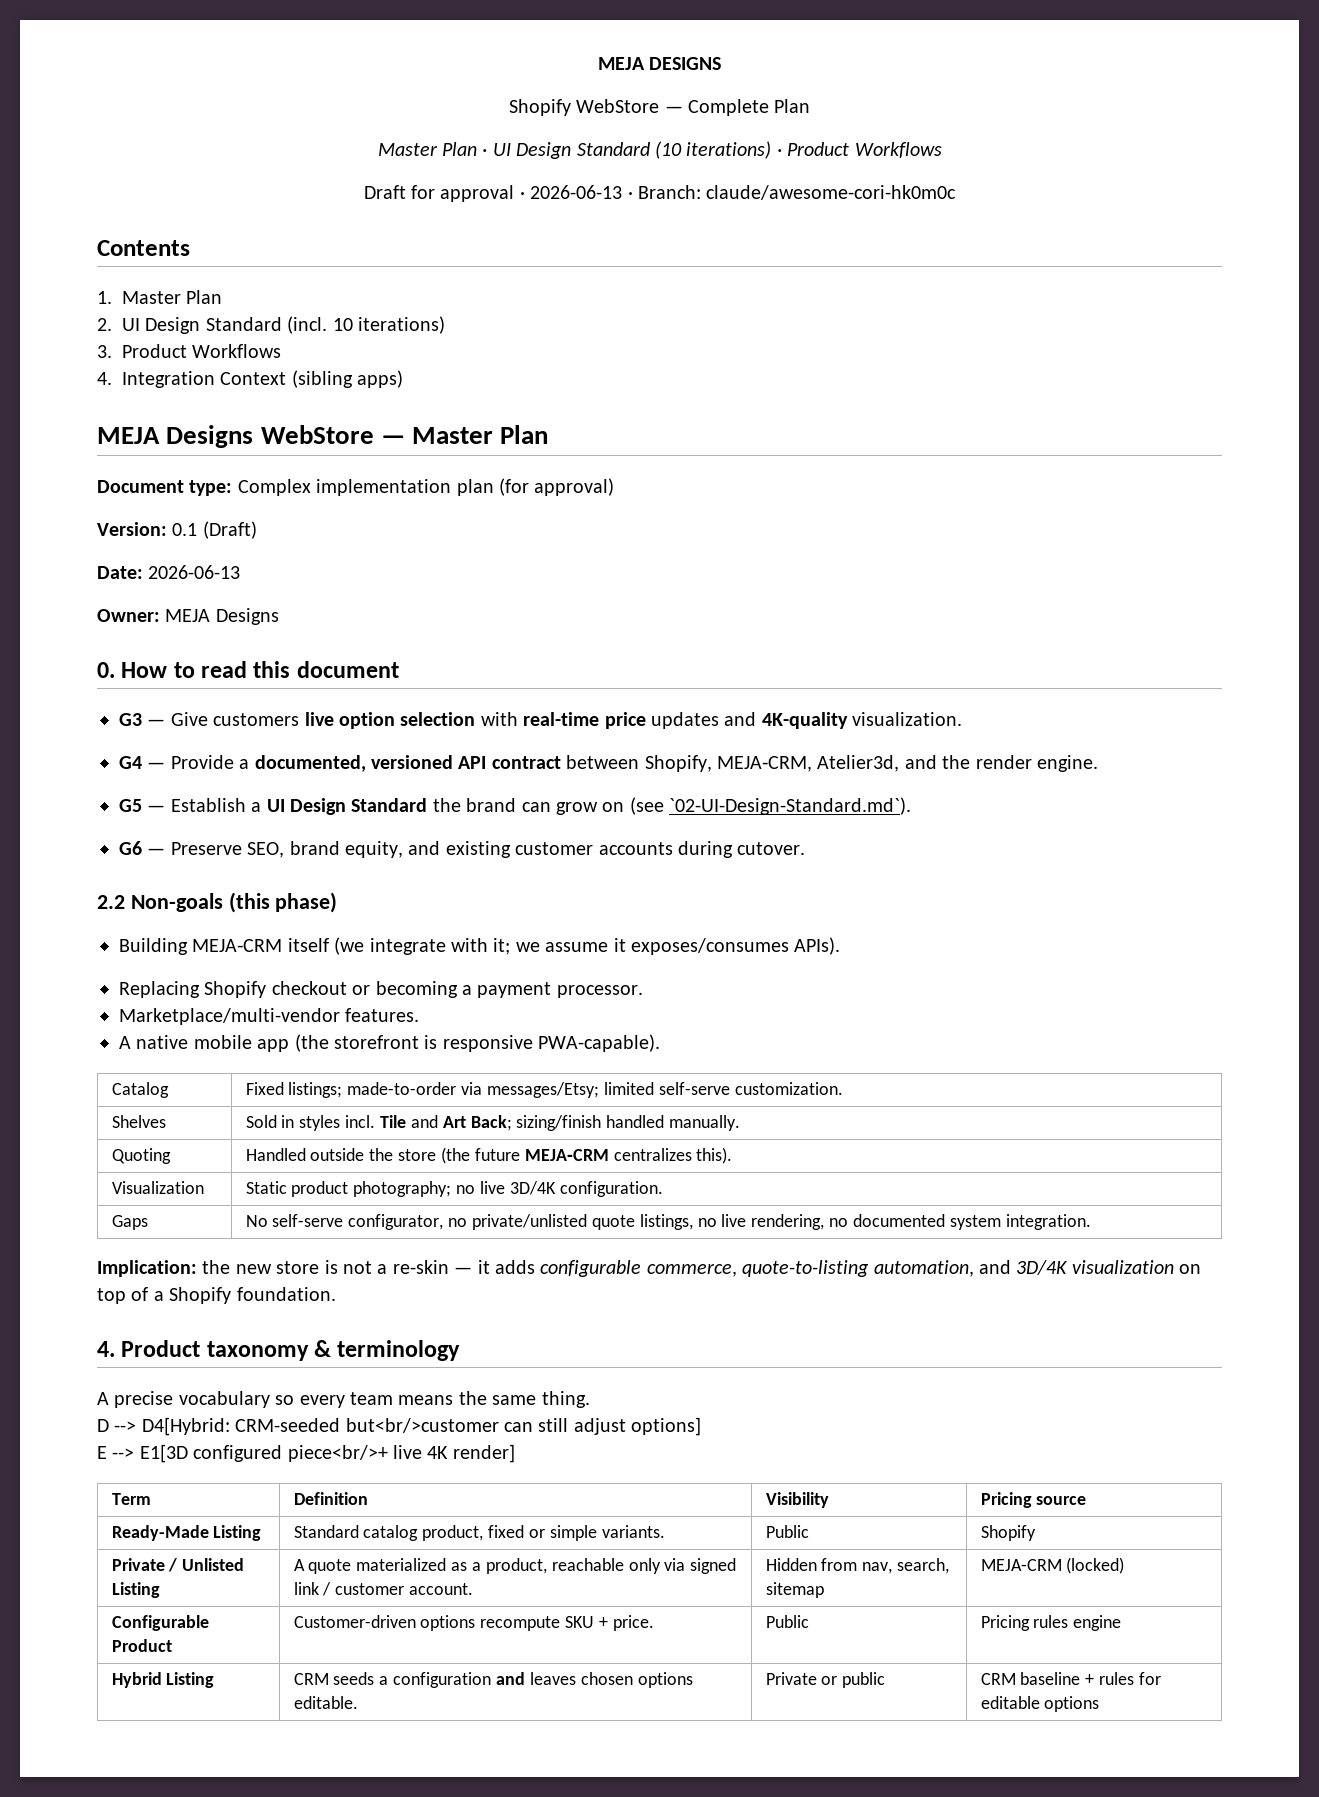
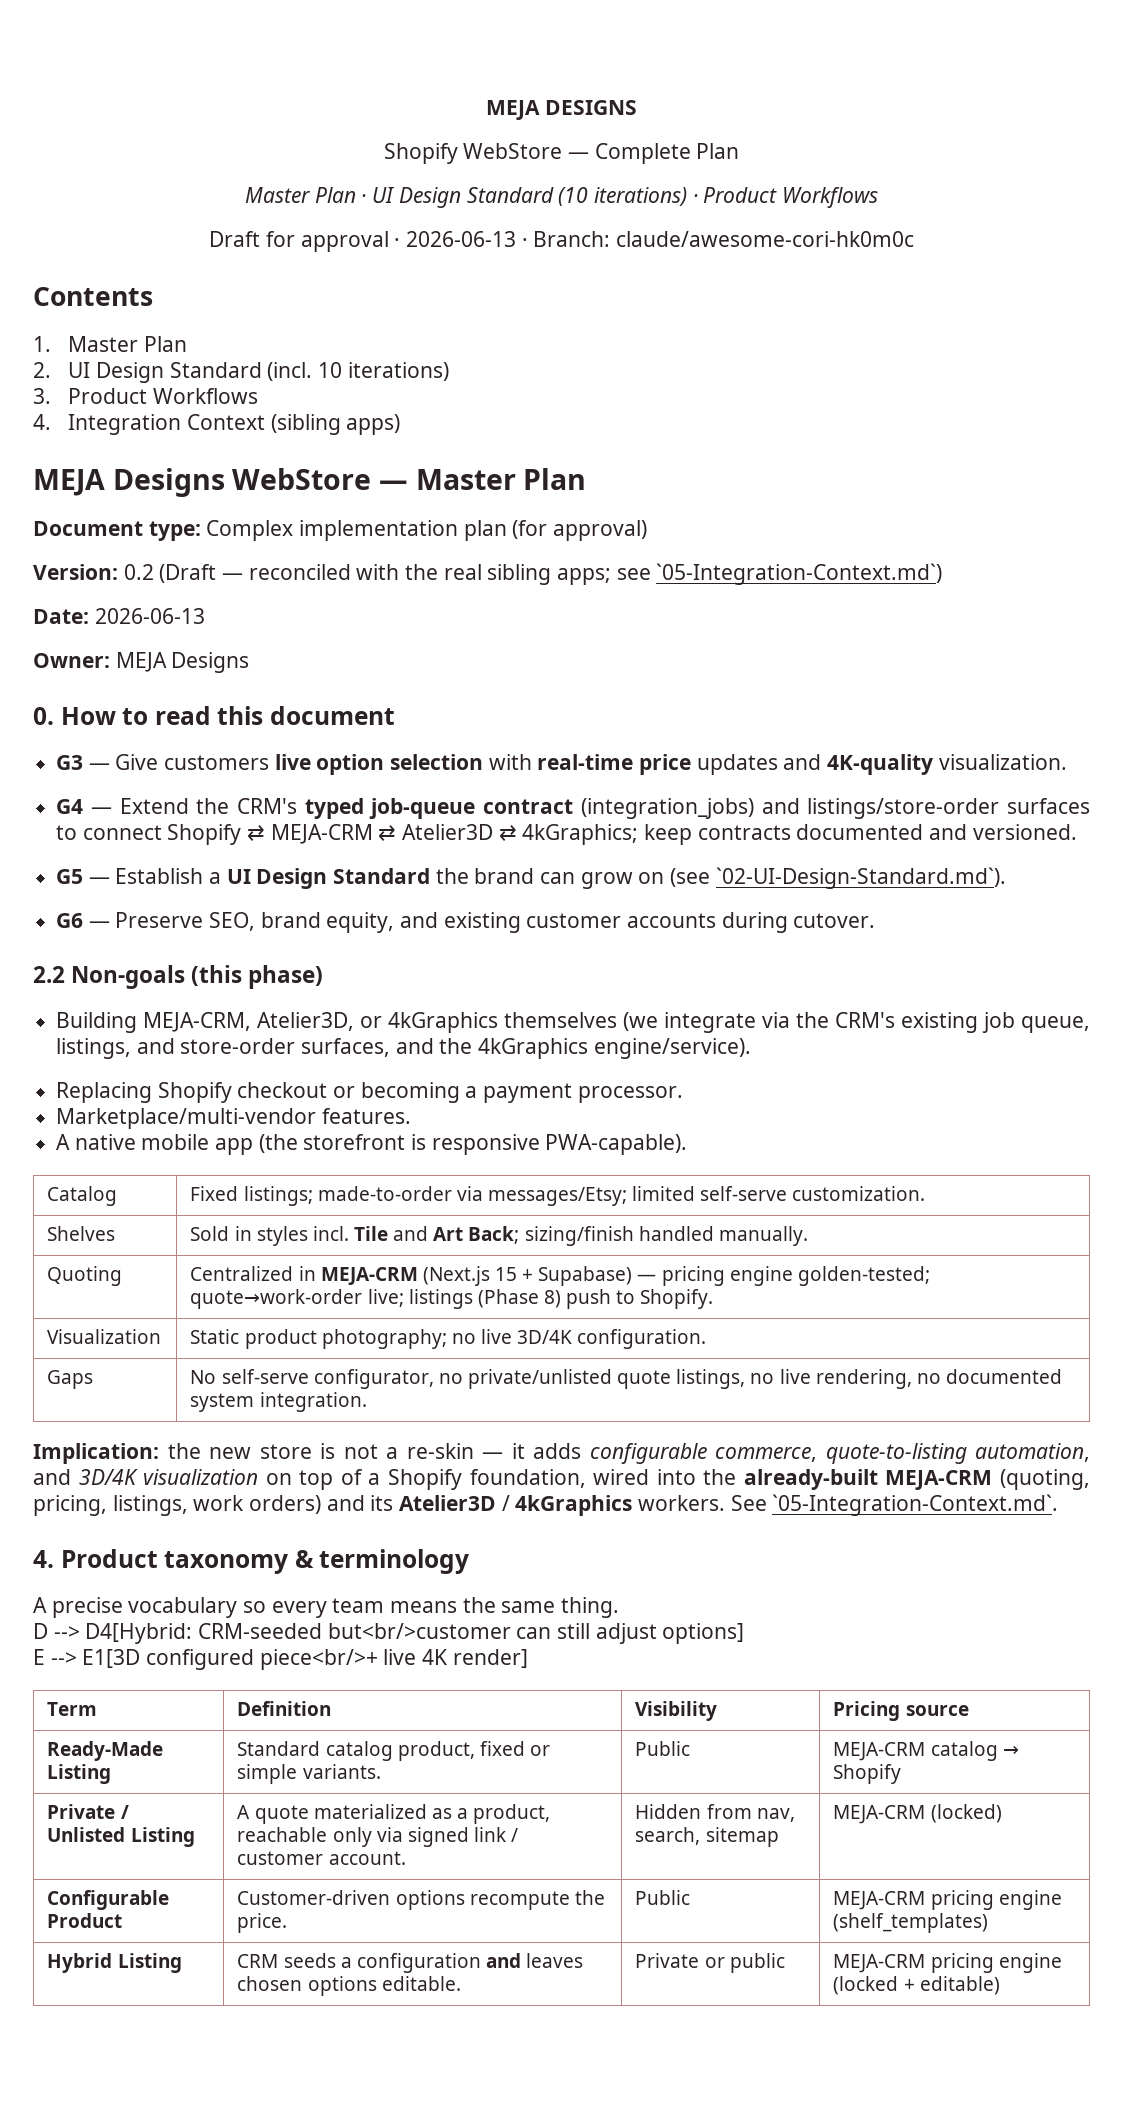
[172,521,257,539] 0.1 (Draft) -> [123,563,943,585] 0.2 (Draft — reconciled with the real sibling apps; see `05-Integration-Context.md`)
[170,755,1098,772] Provide a documented, versioned API contract between Shopify, MEJA‑CRM, Atelier3d, and the render engine. -> [119,798,1091,819] [56,824,1077,845] Extend the CRM's typed job-queue contract (integration_jobs) and listings/store-order surfaces to connect Shopify ⇄ MEJA‑CRM ⇄ Atelier3D ⇄ 4kGraphics; keep contracts documented and versioned.
[192,937,841,955] MEJA‑CRM itself (we integrate with it; we assume it exposes/consumes APIs). -> [143,1012,1090,1033] [56,1038,751,1059] MEJA‑CRM, Atelier3D, or 4kGraphics themselves (we integrate via the CRM's existing job queue, listings, and store-order surfaces, and the 4kGraphics engine/service).
[245,1147,733,1164] Handled outside the store (the future MEJA‑CRM centralizes this). -> [190,1266,930,1286] [190,1289,714,1309] Centralized in MEJA‑CRM (Next.js 15 + Supabase) — pricing engine golden-tested; quote→work-order live; listings (Phase 8) push to Shopify.
[236,1287,336,1301] foundation. -> [469,1469,1090,1490] [33,1494,1059,1516] foundation, wired into the already-built MEJA‑CRM (quoting, pricing, listings, work orders) and its Atelier3D / 4kGraphics workers. See `05-Integration-Context.md`.
(809, 1531) none -> [833,1741,1019,1761] MEJA‑CRM catalog →
[565,1616,608,1628] SKU + -> [574,1890,605,1905] the
[980,1615,1122,1631] Pricing rules engine -> [833,1890,1062,1910] [833,1913,989,1933] MEJA‑CRM pricing engine (shelf_templates)
[980,1672,1161,1685] [980,1696,1100,1712] CRM baseline + rules for editable options -> [833,1953,1062,1973] [833,1976,1000,1995] MEJA‑CRM pricing engine (locked + editable)

